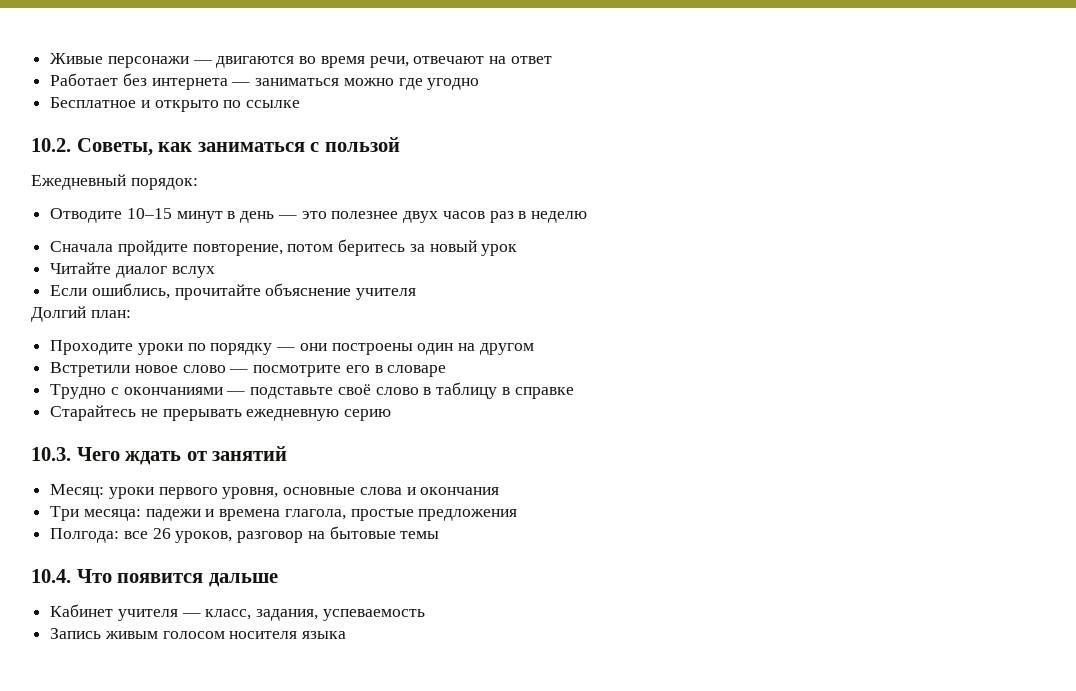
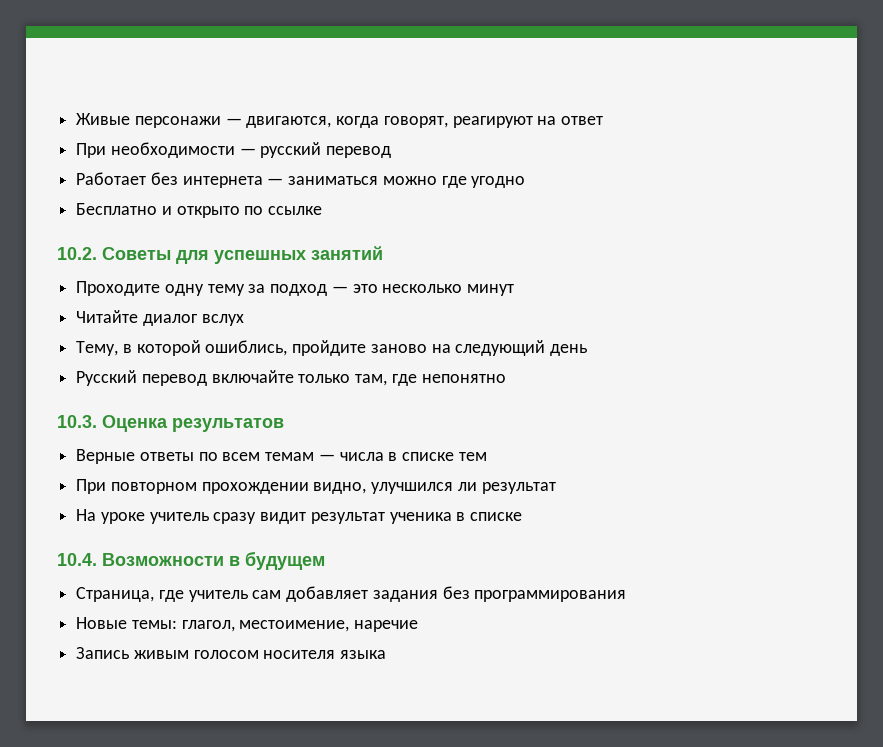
[216,56,552,68] двигаются во время речи, отвечают на ответ -> [246,116,604,128] [76,142,392,158] двигаются, когда говорят, реагируют на ответ // При необходимости — русский перевод
[50,97,137,108] Бесплатное -> [76,203,158,215] Бесплатно
[76,137,400,156] [31,174,198,190] [50,208,587,223] [50,239,518,256] [50,262,215,278] [50,283,417,300] [31,306,131,322] [50,340,534,355] [50,362,447,377] [50,382,574,399] [50,405,392,421] [31,446,288,465] [50,484,500,499] [50,506,518,521] [50,526,440,543] [31,569,278,587] [50,604,425,621] Советы, как заниматься с пользой // Ежедневный порядок: // Отводите 10–15 минут в день — это полезнее двух часов раз в неделю // Сначала пройдите повторение, потом беритесь за новый урок // Читайте диалог вслух // Если ошиблись, прочитайте объяснение учителя // Долгий план: // Проходите уроки по порядку — они построены один на другом // Встретили новое слово — посмотрите его в словаре // Трудно с окончаниями — подставьте своё слово в таблицу в справке // Старайтесь не прерывать ежедневную серию // 10.3. Чего ждать от занятий // Месяц: уроки первого уровня, основные слова и окончания // Три месяца: падежи и времена глагола, простые предложения // Полгода: все 26 уроков, разговор на бытовые темы // 10.4. Что появится дальше // Кабинет учителя — класс, задания, успеваемость -> [102,246,383,264] [76,281,515,296] [76,310,244,326] [76,340,588,356] [76,370,506,386] [57,415,284,432] [76,449,487,464] [76,479,556,494] [76,509,523,524] [57,551,325,570] [76,586,627,602] [76,617,419,632] Советы для успешных занятий // Проходите одну тему за подход — это несколько минут // Читайте диалог вслух // Тему, в которой ошиблись, пройдите заново на следующий день // Русский перевод включайте только там, где непонятно // 10.3. Оценка результатов // Верные ответы по всем темам — числа в списке тем // При повторном прохождении видно, улучшился ли результат // На уроке учитель сразу видит результат ученика в списке // 10.4. Возможности в будущем // Страница, где учитель сам добавляет задания без программирования // Новые темы: глагол, местоимение, наречие

